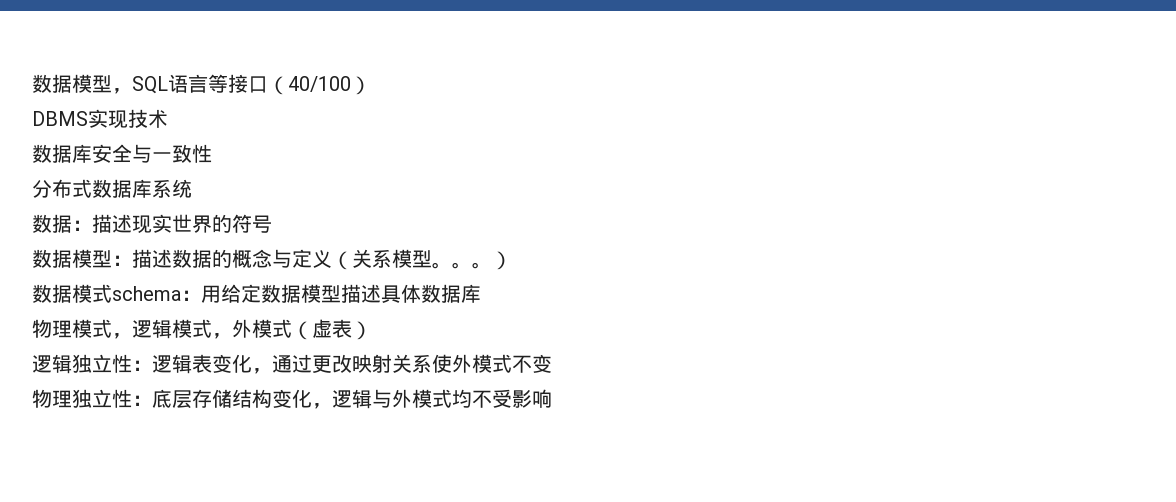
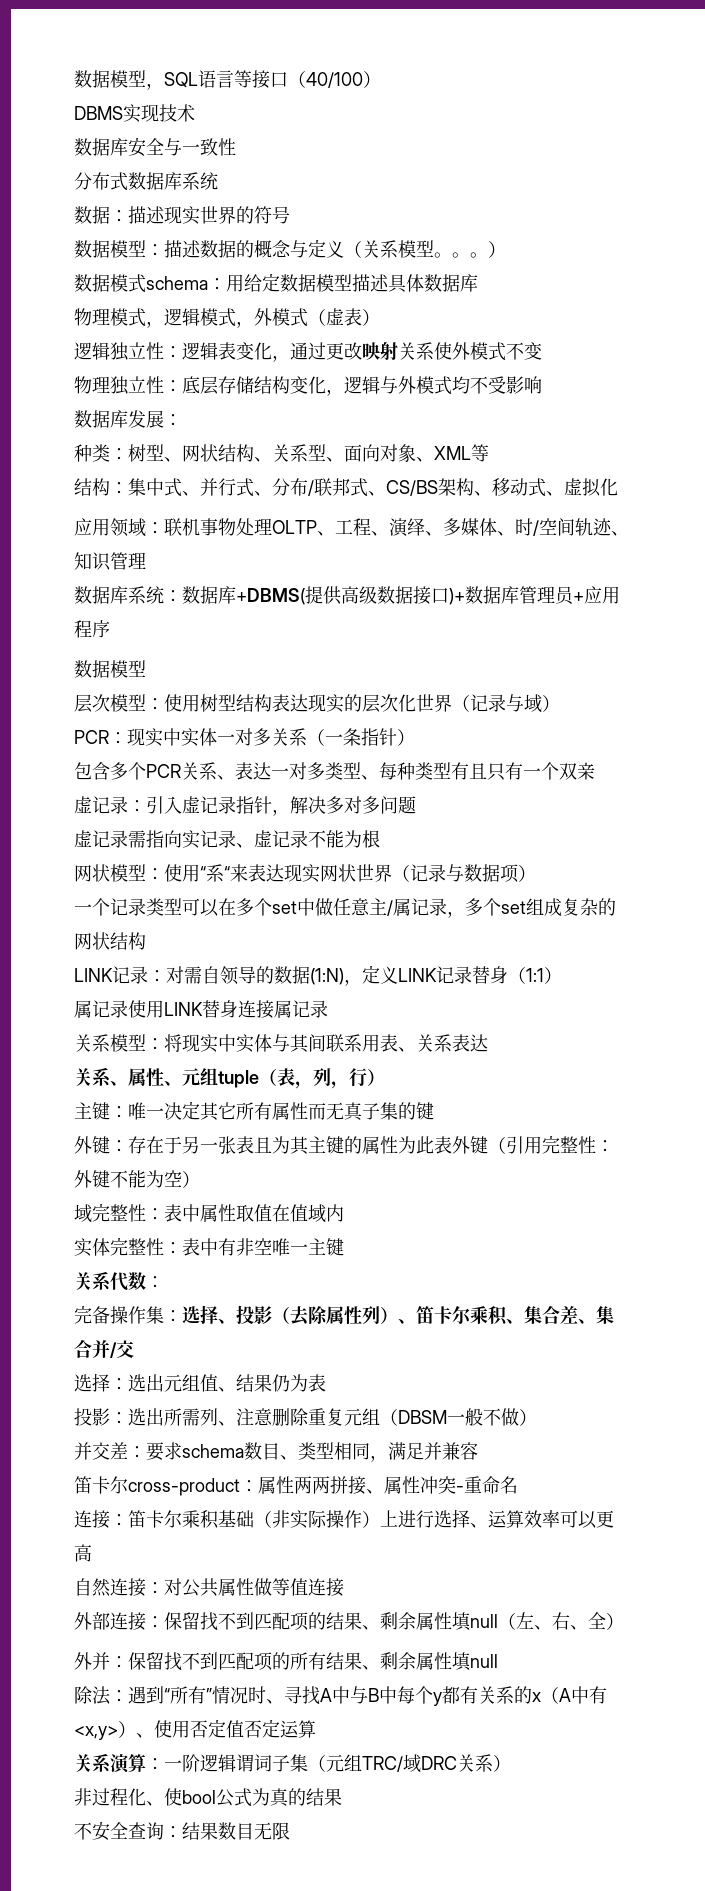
(552, 398) none -> [74,410,182,428] [74,444,489,462] [74,478,618,497] [74,518,629,537] [74,552,146,571] [74,586,620,605] [74,620,110,638] [74,660,146,678] [74,694,560,713] [74,728,415,747] [74,762,595,781] [74,796,416,816] [74,830,380,849] [74,864,536,883] [74,898,616,918] [74,932,146,950] [74,965,562,986] [74,1000,328,1019] [74,1034,488,1053] [74,1067,385,1089] [74,1101,434,1121] [74,1135,614,1155] [74,1170,200,1188] [74,1203,344,1223] [74,1237,344,1257] [74,1271,164,1291] [74,1305,614,1326] [74,1340,134,1358] [74,1373,326,1392] [74,1408,537,1426] [74,1442,478,1462] [74,1476,518,1496] [74,1509,614,1529] [74,1544,92,1562] [74,1578,344,1597] [74,1612,624,1631] [74,1652,498,1671] [74,1686,607,1706] [74,1719,316,1740] [74,1753,511,1774] [74,1788,342,1807] [74,1821,290,1841] // 数据库发展： // 种类：树型、网状结构、关系型、面向对象、XML等 // 结构：集中式、并行式、分布/联邦式、CS/BS架构、移动式、虚拟化 // 应用领域：联机事物处理OLTP、工程、演绎、多媒体、时/空间轨迹、知识管理 // 数据库系统：数据库+DBMS(提供高级数据接口)+数据库管理员+应用程序 // 数据模型 // 层次模型：使用树型结构表达现实的层次化世界（记录与域） // PCR：现实中实体一对多关系（一条指针） // 包含多个PCR关系、表达一对多类型、每种类型有且只有一个双亲 // 虚记录：引入虚记录指针，解决多对多问题 // 虚记录需指向实记录、虚记录不能为根 // 网状模型：使用“系“来表达现实网状世界（记录与数据项） // 一个记录类型可以在多个set中做任意主/属记录，多个set组成复杂的网状结构 // LINK记录：对需自领导的数据(1:N)，定义LINK记录替身（1:1） // 属记录使用LINK替身连接属记录 // 关系模型：将现实中实体与其间联系用表、关系表达 // 关系、属性、元组tuple（表，列，行） // 主键：唯一决定其它所有属性而无真子集的键 // 外键：存在于另一张表且为其主键的属性为此表外键（引用完整性：外键不能为空） // 域完整性：表中属性取值在值域内 // 实体完整性：表中有非空唯一主键 // 关系代数： // 完备操作集：选择、投影（去除属性列）、笛卡尔乘积、集合差、集合并/交 // 选择：选出元组值、结果仍为表 // 投影：选出所需列、注意删除重复元组（DBSM一般不做） // 并交差：要求schema数目、类型相同，满足并兼容 // 笛卡尔cross-product：属性两两拼接、属性冲突-重命名 // 连接：笛卡尔乘积基础（非实际操作）上进行选择、运算效率可以更高 // 自然连接：对公共属性做等值连接 // 外部连接：保留找不到匹配项的结果、剩余属性填null（左、右、全） // 外并：保留找不到匹配项的所有结果、剩余属性填null // 除法：遇到“所有”情况时、寻找A中与B中每个y都有关系的x（A中有<x,y>）、使用否定值否定运算 // 关系演算：一阶逻辑谓词子集（元组TRC/域DRC关系） // 非过程化、使bool公式为真的结果 // 不安全查询：结果数目无限

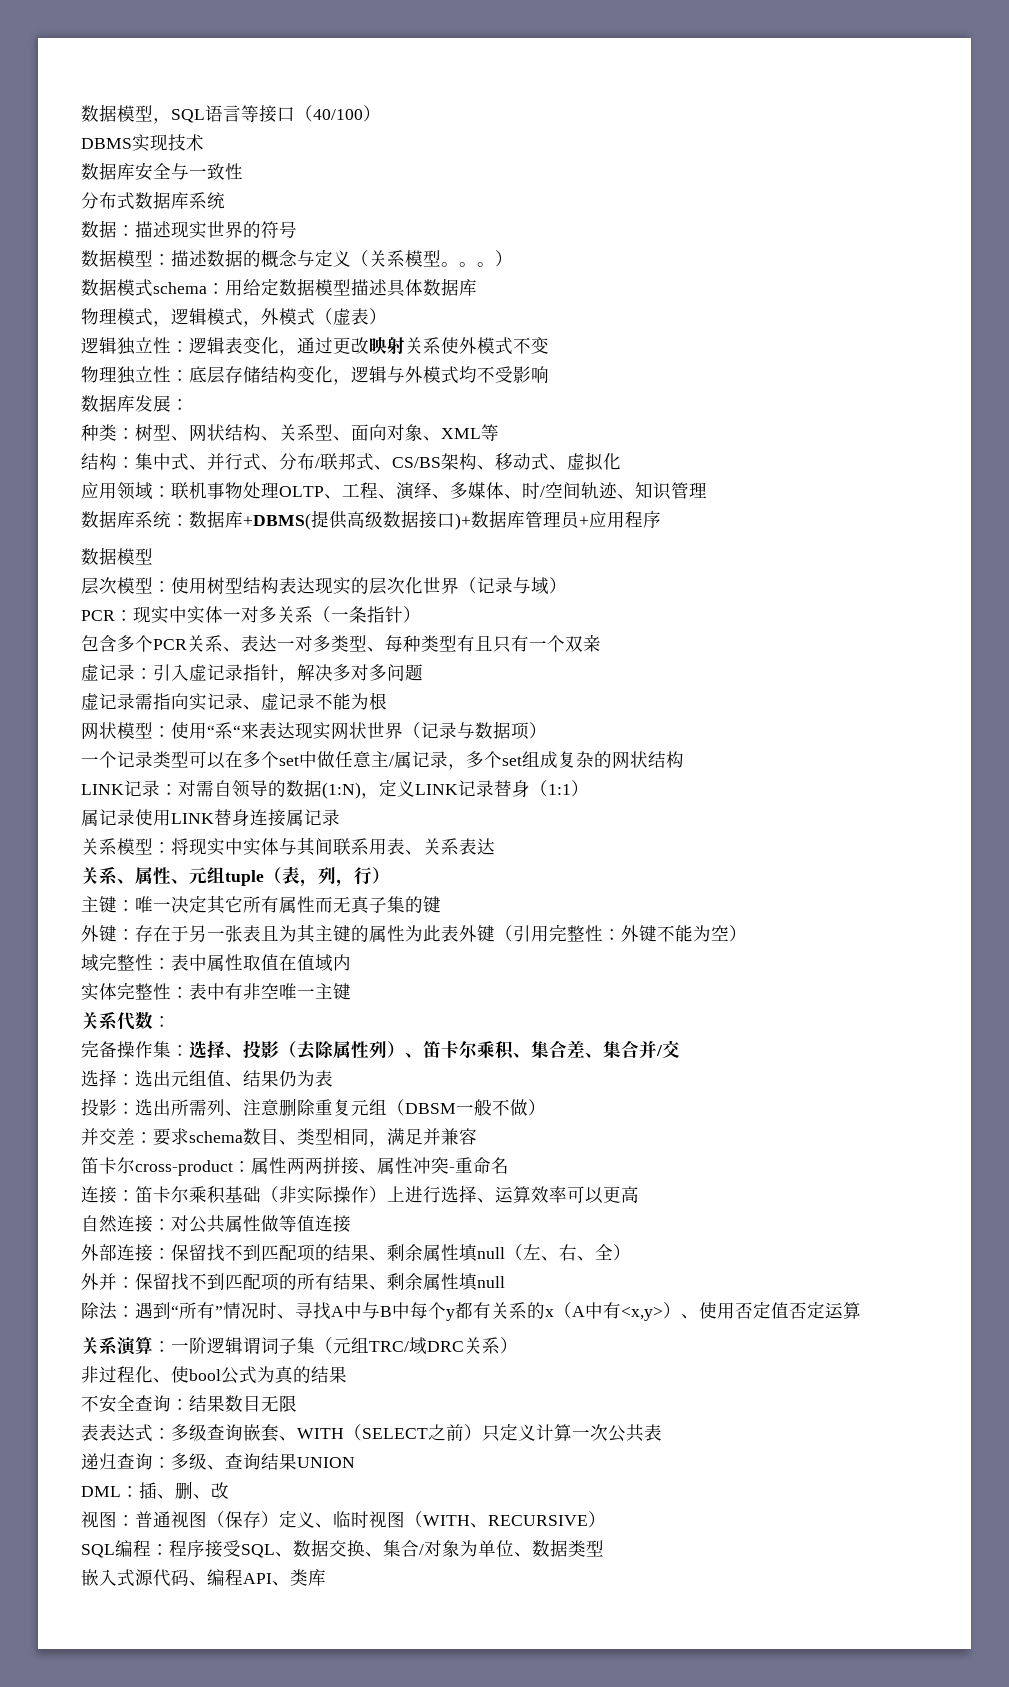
(290, 1831) none -> [81,1423,662,1442] [81,1453,355,1470] [81,1481,229,1499] [81,1510,606,1528] [81,1539,604,1558] [81,1569,326,1587] // 表表达式：多级查询嵌套、WITH（SELECT之前）只定义计算一次公共表 // 递归查询：多级、查询结果UNION // DML：插、删、改 // 视图：普通视图（保存）定义、临时视图（WITH、RECURSIVE） // SQL编程：程序接受SQL、数据交换、集合/对象为单位、数据类型 // 嵌入式源代码、编程API、类库

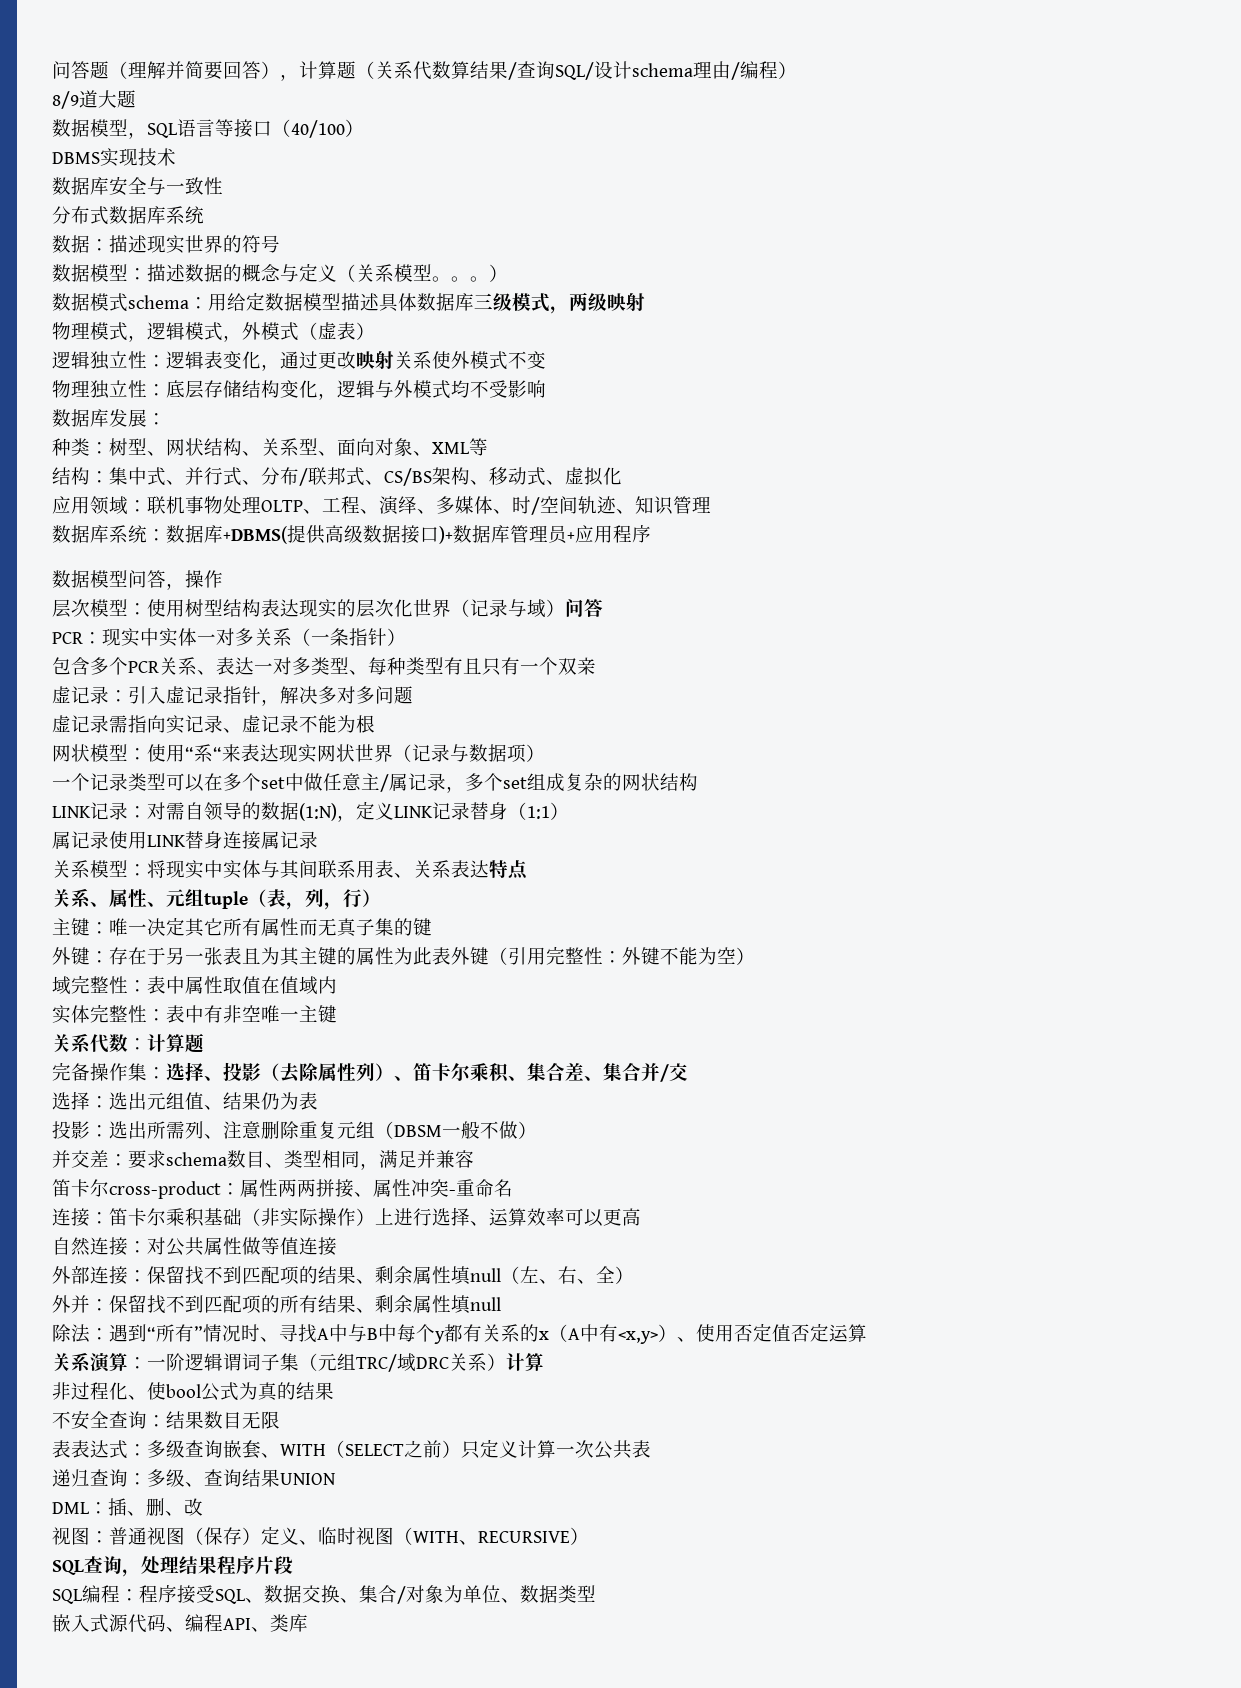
(81, 113) none -> [52,61,797,81] [52,90,136,109] 问答题（理解并简要回答），计算题（关系代数算结果/查询SQL/设计schema理由/编程） // 8/9道大题 //
(477, 287) none -> [474,292,645,314] 三级模式，两级映射
(153, 556) none -> [128,570,223,590] 问答，操作
(567, 585) none -> [565,599,603,617] 问答
(495, 846) none -> [489,860,528,880] 特点
(171, 1021) none -> [147,1033,204,1053] 计算题
(518, 1345) none -> [506,1353,544,1371] 计算
(606, 1519) none -> [52,1555,293,1577] // SQL查询，处理结果程序片段

